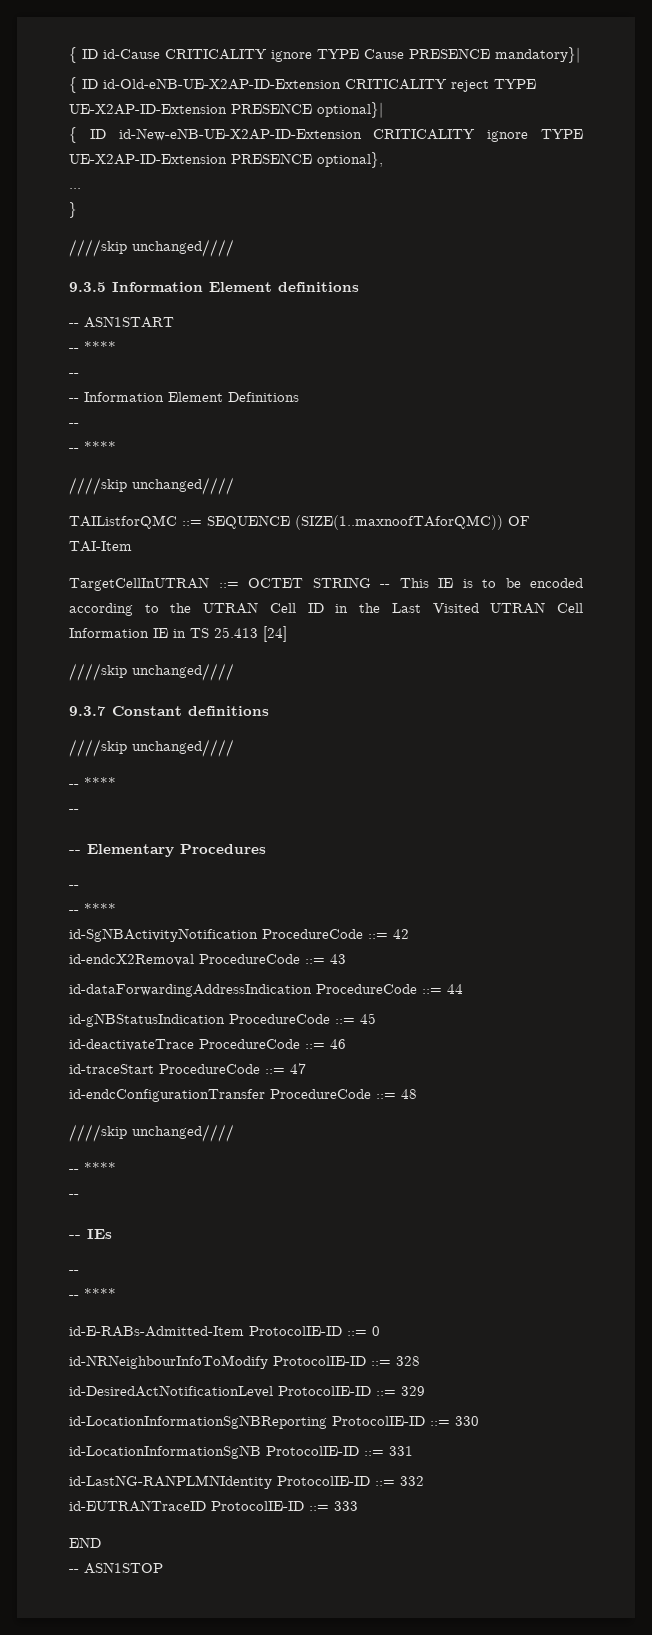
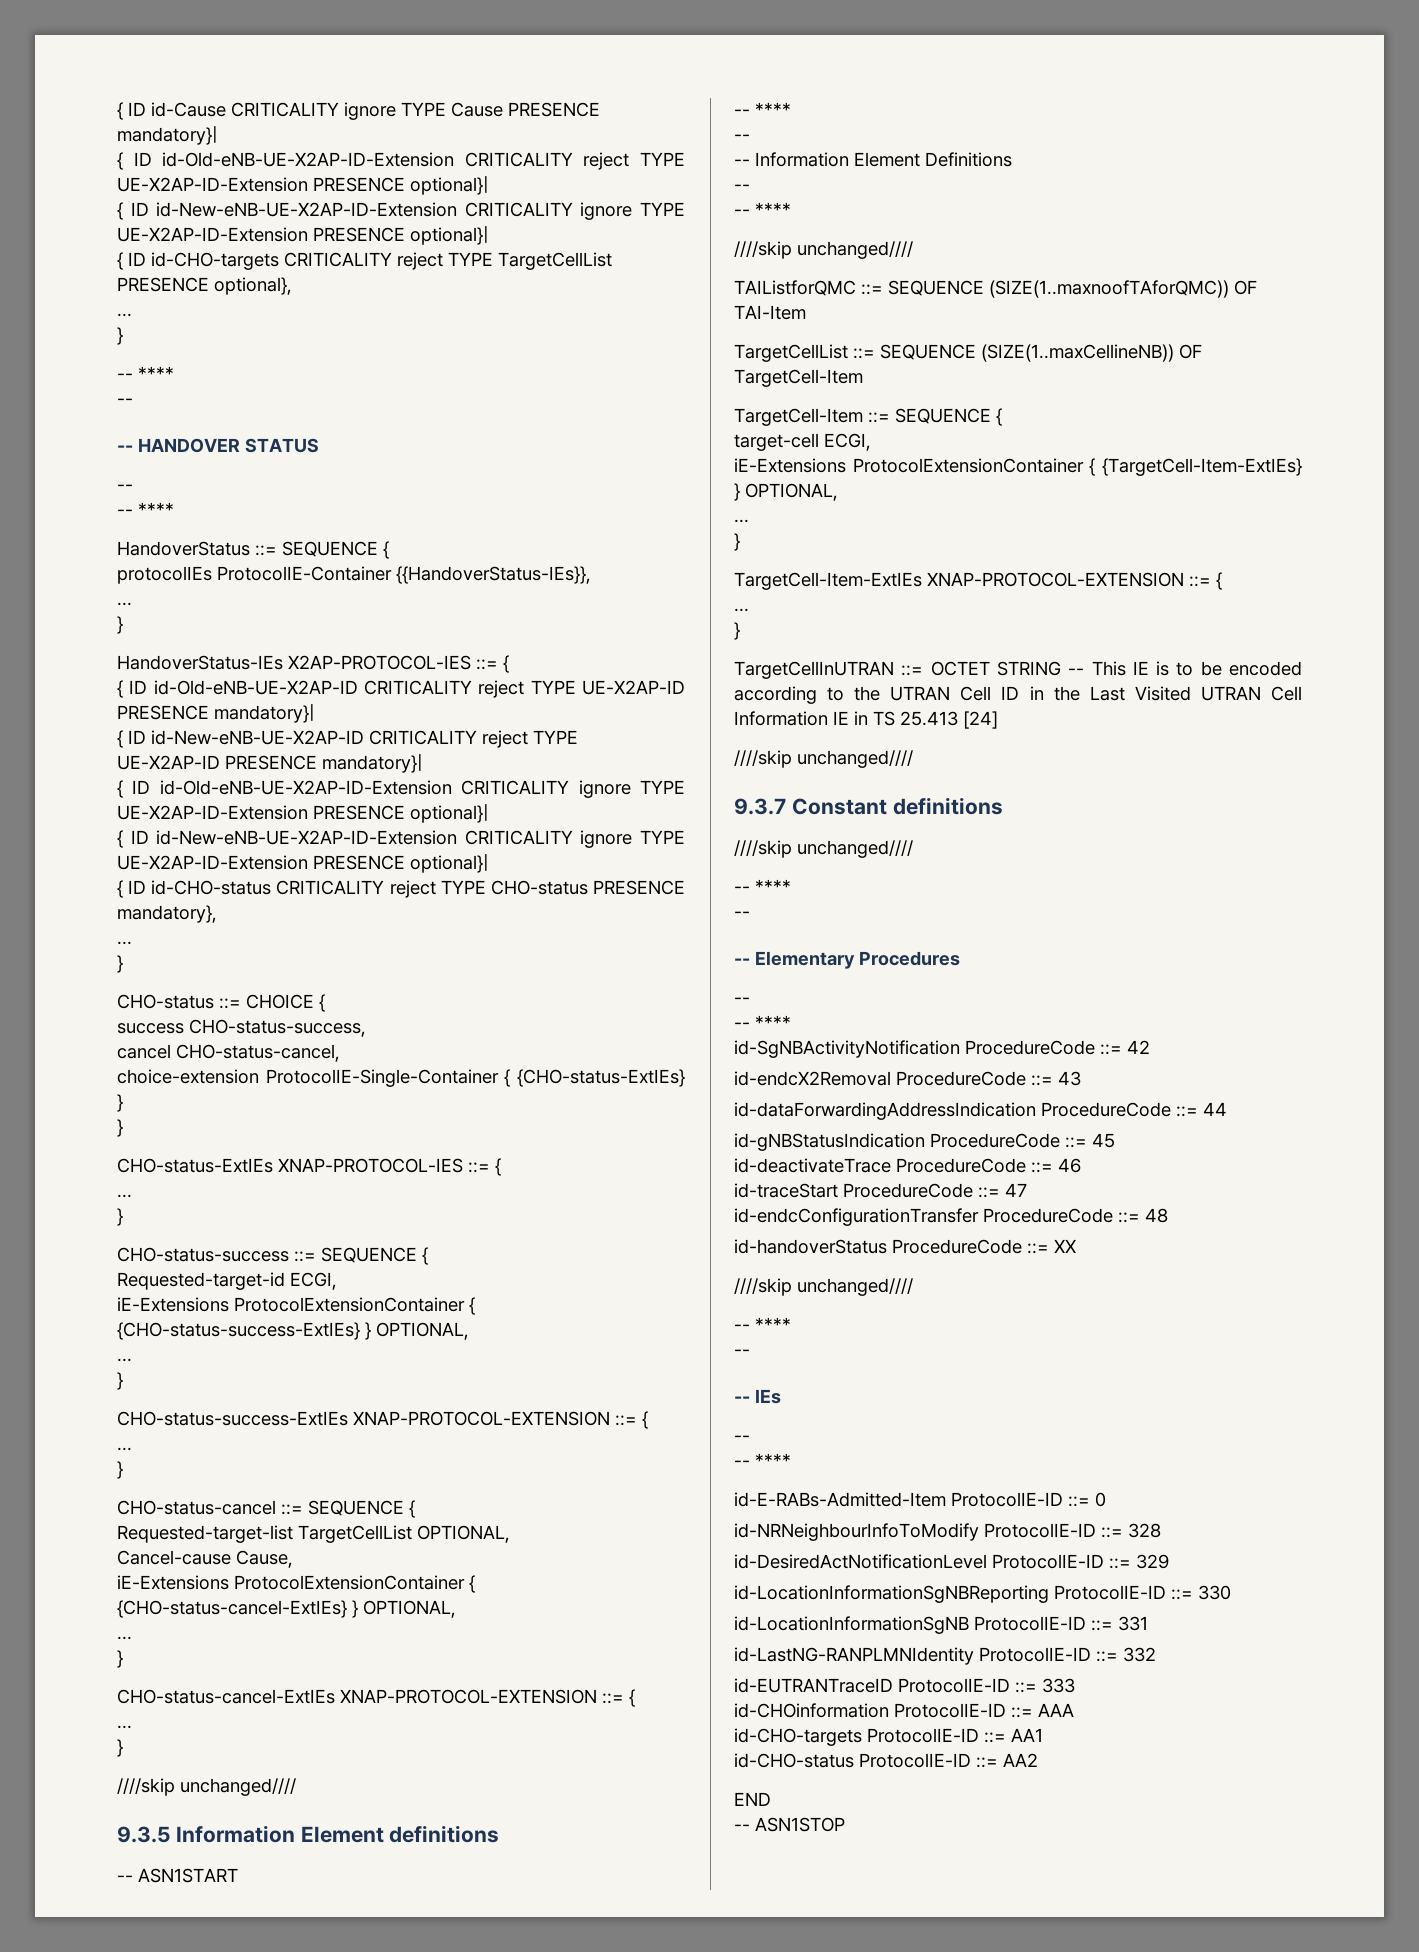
[317,152,383,168] optional}, -> [410,226,489,245] [117,252,612,270] [117,277,292,295] [117,313,132,317] [117,327,123,345] [117,366,174,380] [117,398,133,405] [117,438,319,453] [117,484,133,491] [117,502,174,516] [117,541,389,559] [117,566,591,584] [117,602,132,606] [117,616,123,634] [117,655,509,673] [117,680,685,698] [117,704,315,723] [117,730,578,748] [117,754,423,773] [117,780,685,798] [117,804,489,823] [117,830,686,848] [117,854,489,873] [117,880,686,898] [117,905,217,923] [117,941,132,945] [117,955,123,973] [117,994,325,1012] [117,1019,366,1037] [117,1044,340,1062] [117,1069,685,1087] [117,1094,123,1112] [117,1119,123,1137] [117,1158,501,1176] [117,1194,132,1198] [117,1208,123,1226] [117,1247,428,1265] [117,1272,337,1290] [117,1297,475,1315] [117,1322,469,1340] [117,1358,132,1362] [117,1372,123,1390] [117,1411,648,1429] [117,1447,132,1451] [117,1461,123,1479] [117,1500,415,1518] [117,1525,510,1543] [117,1550,293,1568] [117,1575,475,1593] [117,1600,456,1618] [117,1636,132,1640] [117,1650,123,1668] [117,1689,635,1707] optional}| // { ID id-CHO-targets CRITICALITY reject TYPE TargetCellList PRESENCE optional}, // ... // } // -- **** // -- // -- HANDOVER STATUS // -- // -- **** // HandoverStatus ::= SEQUENCE { // protocolIEs ProtocolIE-Container {{HandoverStatus-IEs}}, // ... // } // HandoverStatus-IEs X2AP-PROTOCOL-IES ::= { // { ID id-Old-eNB-UE-X2AP-ID CRITICALITY reject TYPE UE-X2AP-ID PRESENCE mandatory}| // { ID id-New-eNB-UE-X2AP-ID CRITICALITY reject TYPE UE-X2AP-ID PRESENCE mandatory}| // { ID id-Old-eNB-UE-X2AP-ID-Extension CRITICALITY ignore TYPE UE-X2AP-ID-Extension PRESENCE optional}| // { ID id-New-eNB-UE-X2AP-ID-Extension CRITICALITY ignore TYPE UE-X2AP-ID-Extension PRESENCE optional}| // { ID id-CHO-status CRITICALITY reject TYPE CHO-status PRESENCE mandatory}, // ... // } // CHO-status ::= CHOICE { // success CHO-status-success, // cancel CHO-status-cancel, // choice-extension ProtocolIE-Single-Container { {CHO-status-ExtIEs} } // } // CHO-status-ExtIEs XNAP-PROTOCOL-IES ::= { // ... // } // CHO-status-success ::= SEQUENCE { // Requested-target-id ECGI, // iE-Extensions ProtocolExtensionContainer { {CHO-status-success-ExtIEs} } OPTIONAL, // ... // } // CHO-status-success-ExtIEs XNAP-PROTOCOL-EXTENSION ::= { // ... // } // CHO-status-cancel ::= SEQUENCE { // Requested-target-list TargetCellList OPTIONAL, // Cancel-cause Cause, // iE-Extensions ProtocolExtensionContainer { {CHO-status-cancel-ExtIEs} } OPTIONAL, // ... // } // CHO-status-cancel-ExtIEs XNAP-PROTOCOL-EXTENSION ::= {
(132, 546) none -> [734,344,1202,362] [734,369,863,387] [734,408,1002,426] [734,433,871,451] [734,458,1302,476] [734,483,838,501] [734,519,749,523] [734,533,740,551] [734,572,1222,590] [734,608,749,612] [734,622,740,640] // TargetCellList ::= SEQUENCE (SIZE(1..maxCellineNB)) OF TargetCell-Item // TargetCell-Item ::= SEQUENCE { // target-cell ECGI, // iE-Extensions ProtocolExtensionContainer { {TargetCell-Item-ExtIEs} } OPTIONAL, // ... // } // TargetCell-Item-ExtIEs XNAP-PROTOCOL-EXTENSION ::= { // ... // }
(417, 1094) none -> [734,1239,1076,1254] // id-handoverStatus ProcedureCode ::= XX
(358, 1506) none -> [734,1703,1074,1718] [734,1728,1043,1746] [734,1753,1038,1768] // id-CHOinformation ProtocolIE-ID ::= AAA // id-CHO-targets ProtocolIE-ID ::= AA1 // id-CHO-status ProtocolIE-ID ::= AA2

